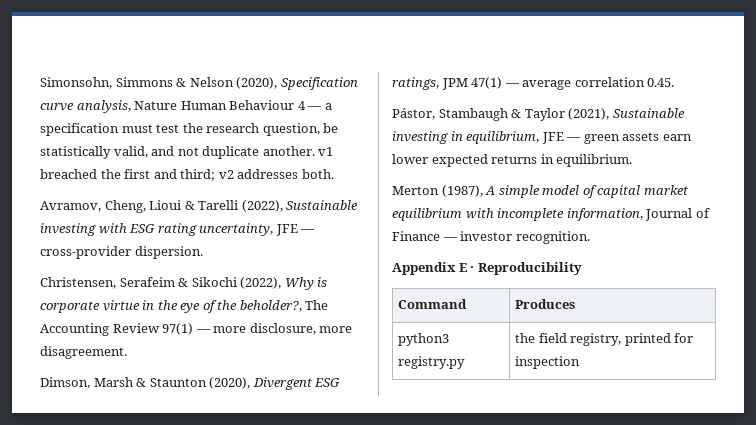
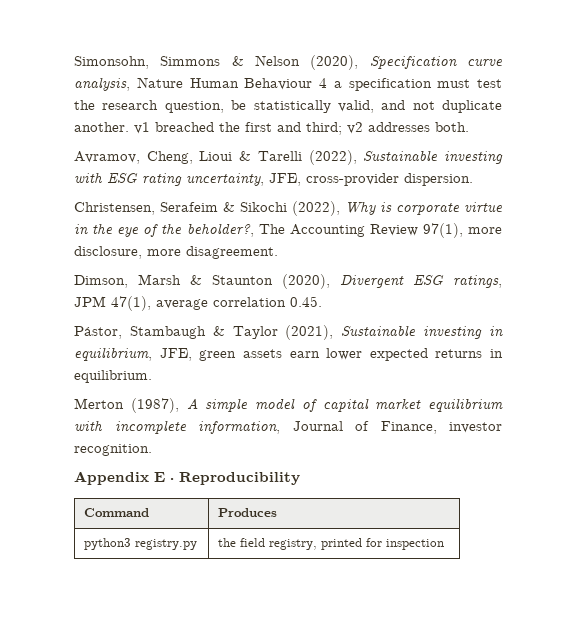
[307,106,323,110] — -> (327, 83) none
[275,224,316,236] JFE — -> [269,173,301,186] JFE,
[162,323,211,335] 97(1) — -> [422,223,463,238] 97(1),
[471,77,520,89] 47(1) — -> [111,296,151,311] 47(1),
[541,132,582,144] JFE — -> [159,348,192,361] JFE,
[392,231,458,241] Finance — -> [380,421,437,434] Finance,

